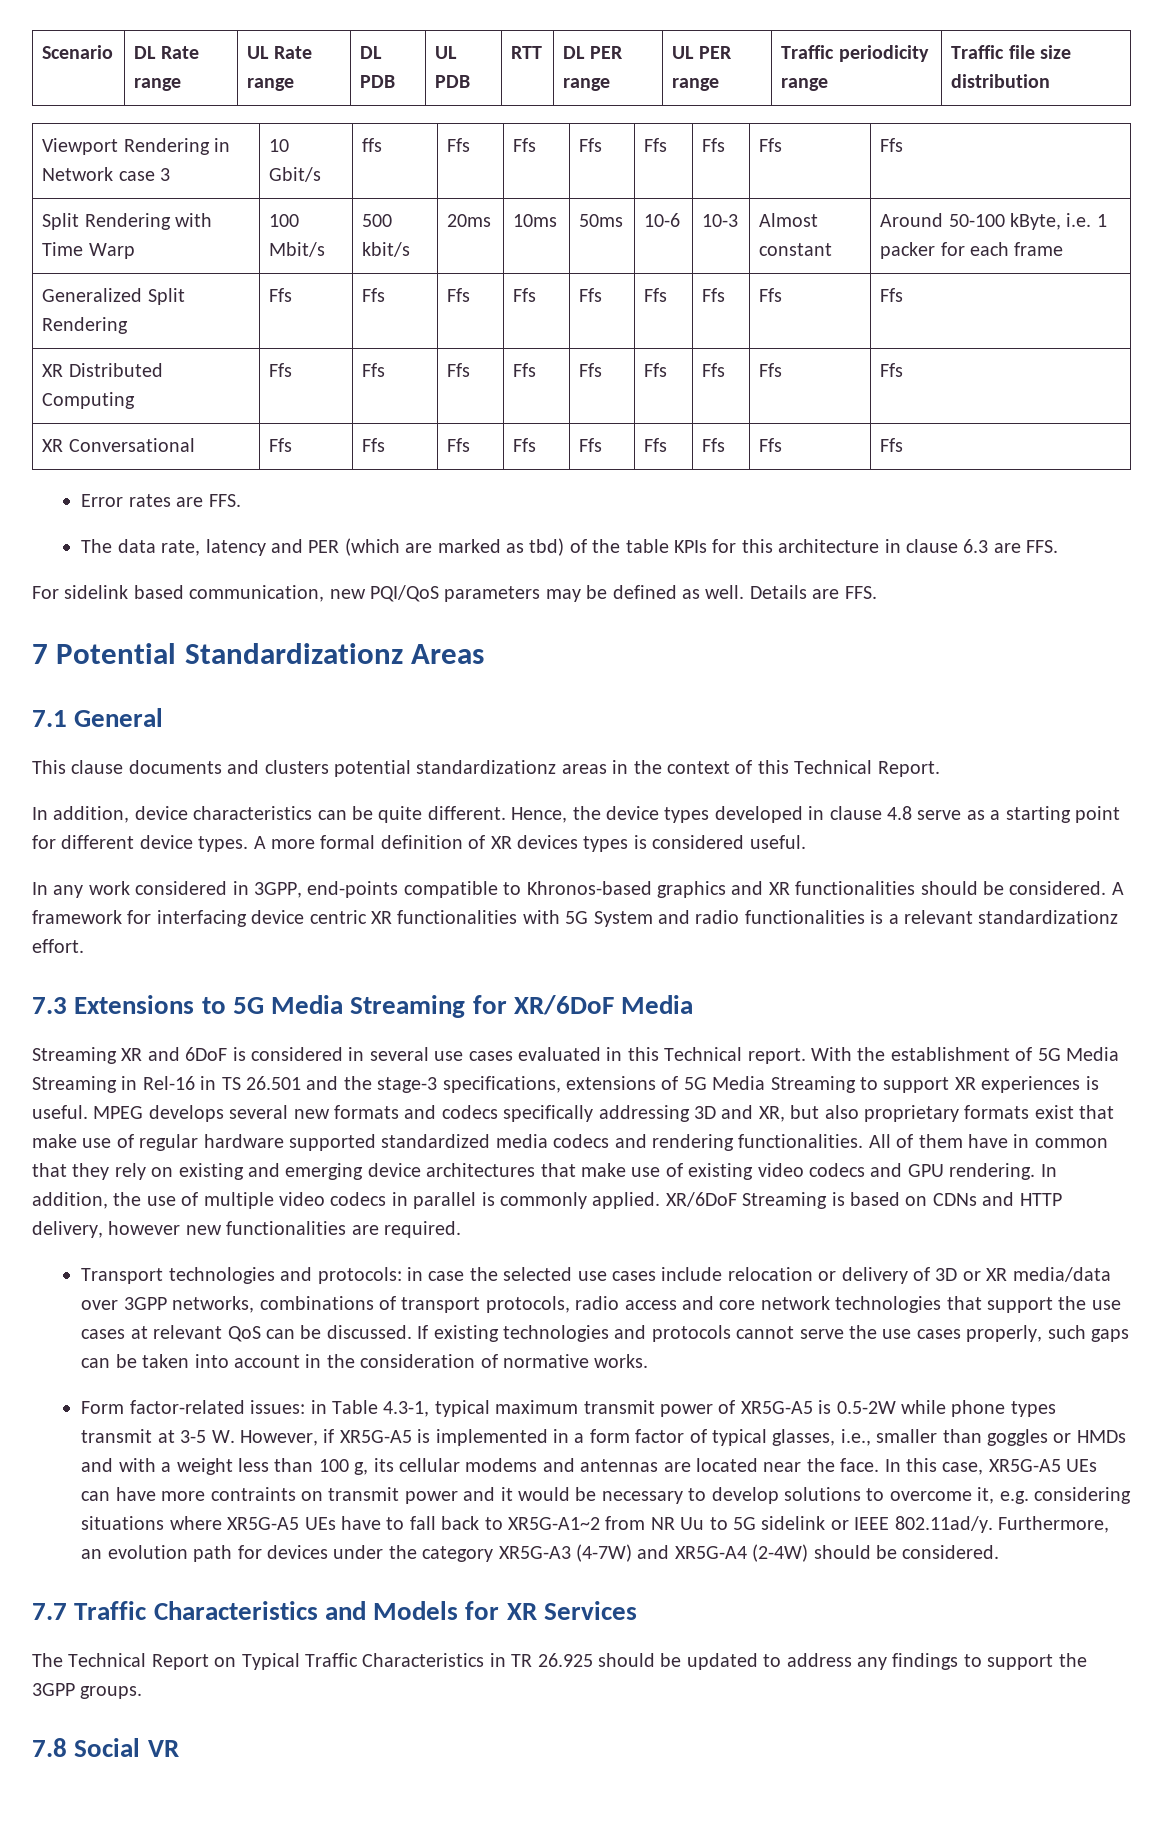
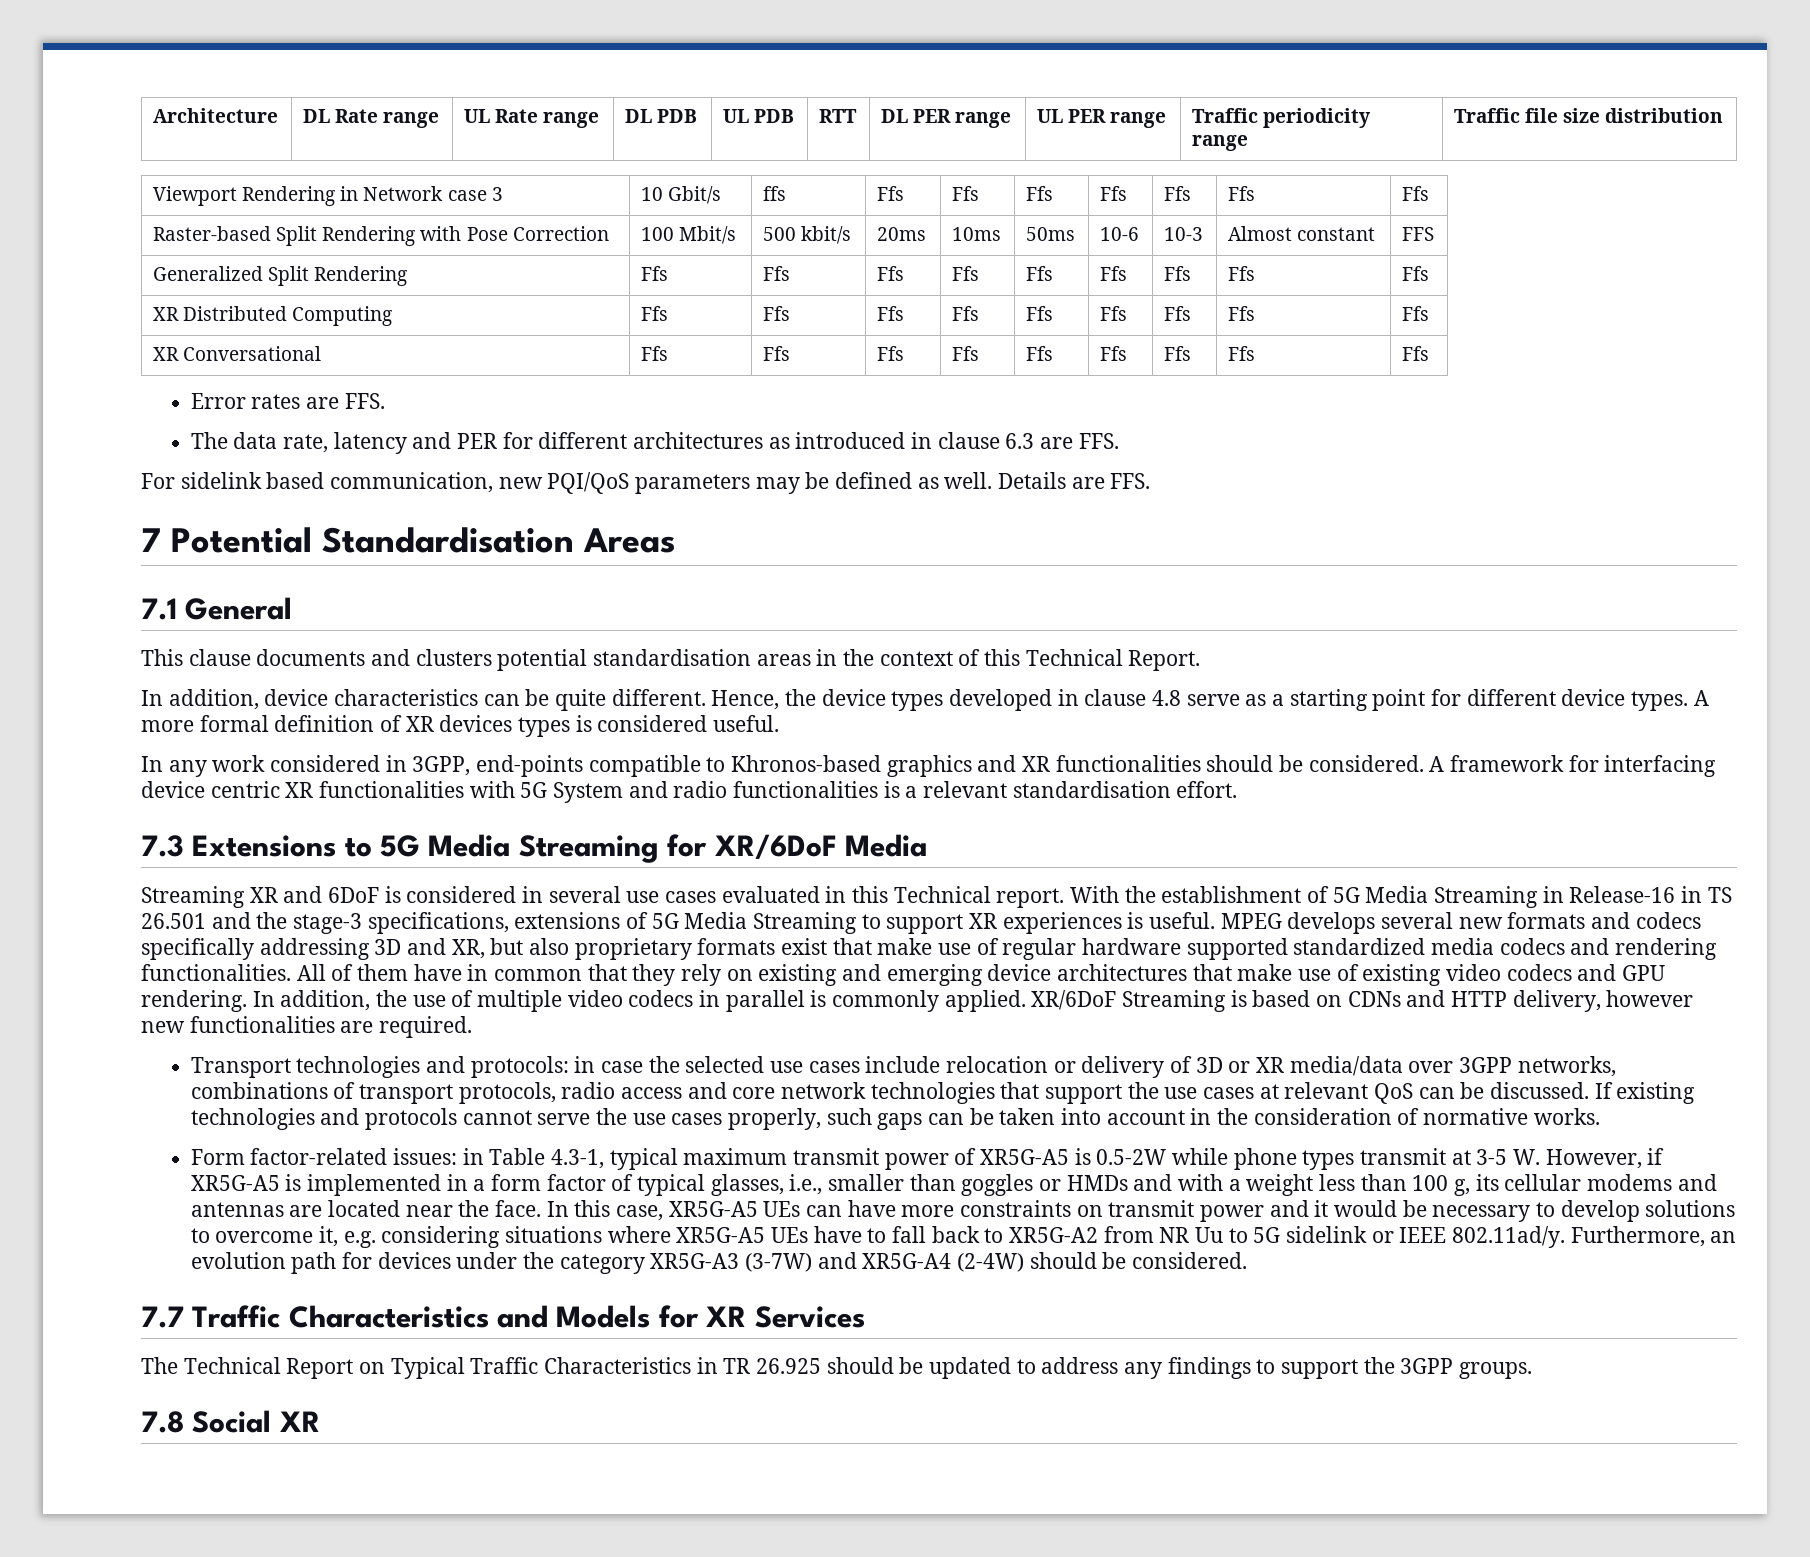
[42,45,114,59] Scenario -> [153,108,279,123] Architecture
(904, 145) none -> [153,226,272,241] Raster-based
[42,242,135,259] Time Warp -> [466,226,609,241] Pose Correction
[880,213,1107,230] [880,242,1064,259] Around 50-100 kByte, i.e. 1 packer for each frame -> [1402,227,1435,241] FFS
[344,538,880,556] (which are marked as tbd) of the table KPIs for this architecture -> [502,432,906,449] for different architectures as introduced
[184,643,403,664] Standardizationz -> [322,527,574,553] Standardisation
[416,760,557,774] standardizationz -> [593,649,752,666] standardisation
[978,910,1119,924] standardizationz -> [1012,781,1171,798] standardisation
[142,1076,195,1090] Rel-16 -> [1569,886,1676,903] Release-16
[210,1487,296,1501] contraints -> [959,1200,1071,1217] constraints
[507,1517,600,1530] XR5G-A1~2 -> [1008,1227,1098,1243] XR5G-A2
[575,1544,632,1562] (4-7W) -> [744,1253,812,1272] (3-7W)
[147,1740,179,1757] VR -> [279,1411,320,1432] XR

